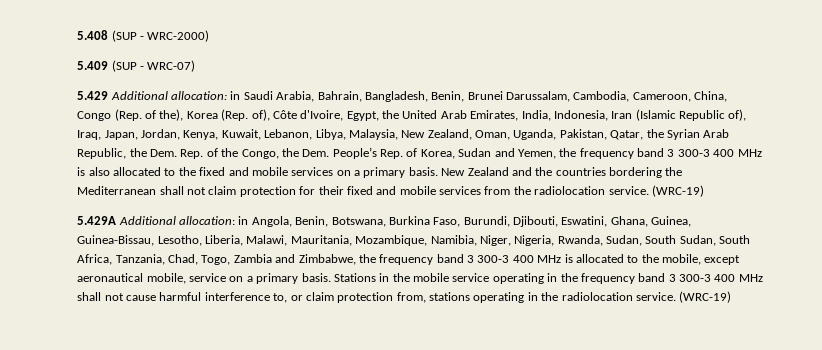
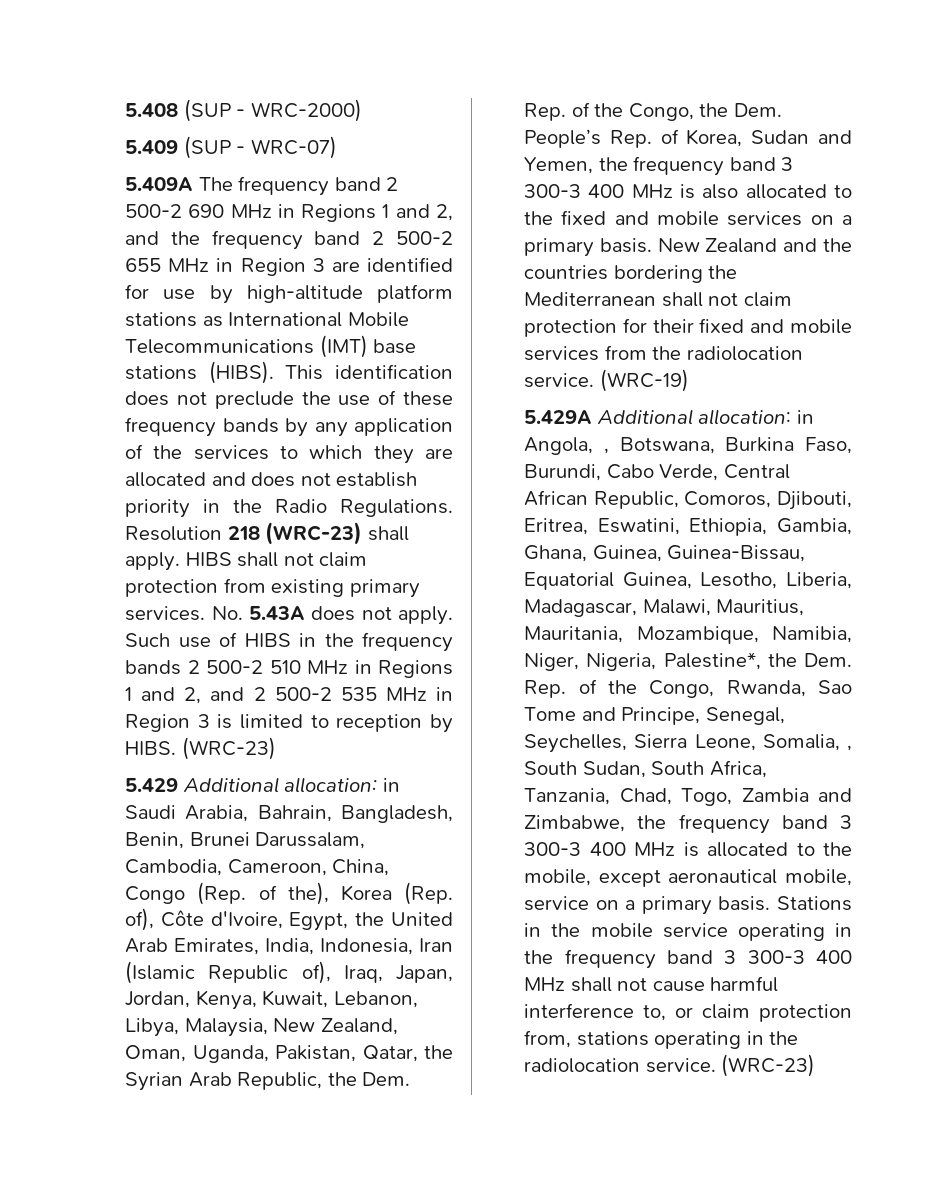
(196, 66) none -> [125,176,399,196] [125,204,453,222] [125,230,453,250] [125,257,453,276] [125,284,453,304] [125,312,409,327] [125,335,417,358] [125,361,453,384] [125,390,453,409] [125,417,453,437] [125,444,453,464] [125,472,418,487] [125,499,453,518] [125,522,409,545] [125,552,368,571] [125,578,420,598] [125,606,454,625] [125,632,454,652] [125,660,454,678] [125,687,453,704] [125,714,453,733] [125,737,276,760] // 5.409A The frequency band 2 500-2 690 MHz in Regions 1 and 2, and the frequency band 2 500-2 655 MHz in Region 3 are identified for use by high-altitude platform stations as International Mobile Telecommunications (IMT) base stations (HIBS). This identification does not preclude the use of these frequency bands by any application of the services to which they are allocated and does not establish priority in the Radio Regulations. Resolution 218 (WRC-23) shall apply. HIBS shall not claim protection from existing primary services. No. 5.43A does not apply. Such use of HIBS in the frequency bands 2 500-2 510 MHz in Regions 1 and 2, and 2 500-2 535 MHz in Region 3 is limited to reception by HIBS. (WRC-23)
[295,216,329,227] Benin, -> [603,448,609,454] ,
[513,216,692,227] [77,235,288,246] Djibouti, Eswatini, Ghana, Guinea, Guinea-Bissau, Lesotho, Liberia, Malawi, -> [606,464,790,481] [524,490,852,510] [524,518,852,536] [524,545,806,562] [524,572,852,590] [524,599,805,617] Cabo Verde, Central African Republic, Comoros, Djibouti, Eritrea, Eswatini, Ethiopia, Gambia, Ghana, Guinea, Guinea-Bissau, Equatorial Guinea, Lesotho, Liberia, Madagascar, Malawi, Mauritius,
[557,235,643,246] Rwanda, Sudan, -> [663,652,852,670] [524,679,852,698] [524,707,785,725] [524,734,852,753] Palestine*, the Dem. Rep. of the Congo, Rwanda, Sao Tome and Principe, Senegal, Seychelles, Sierra Leone, Somalia, ,
[679,291,732,303] (WRC-19) -> [721,1054,816,1077] (WRC-23)

